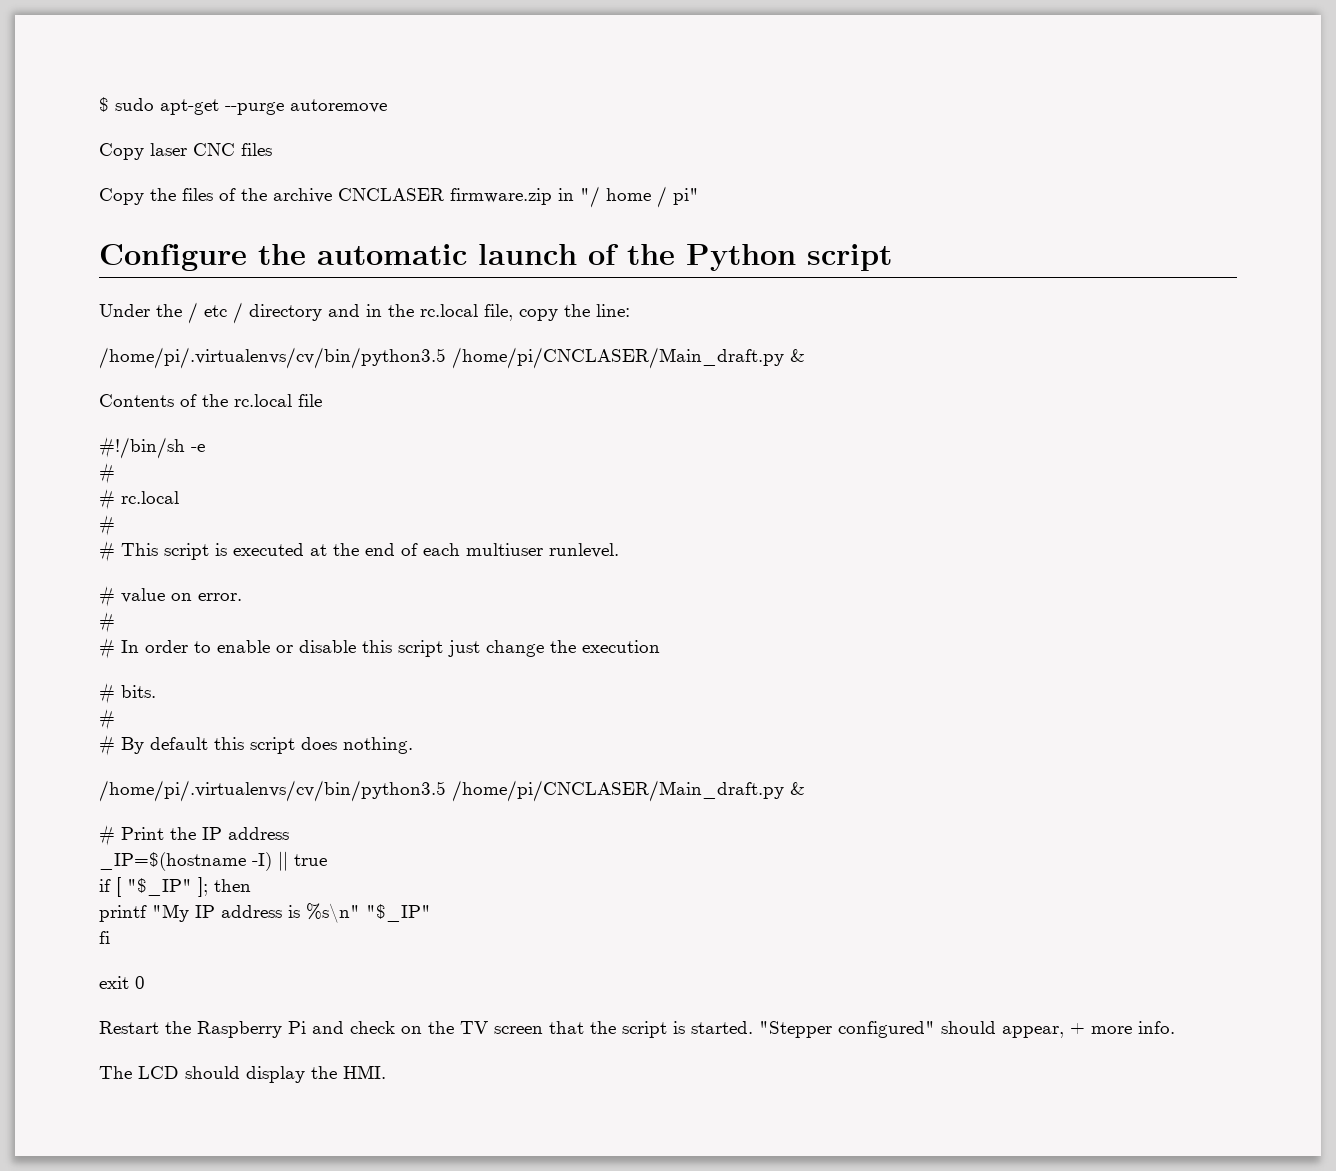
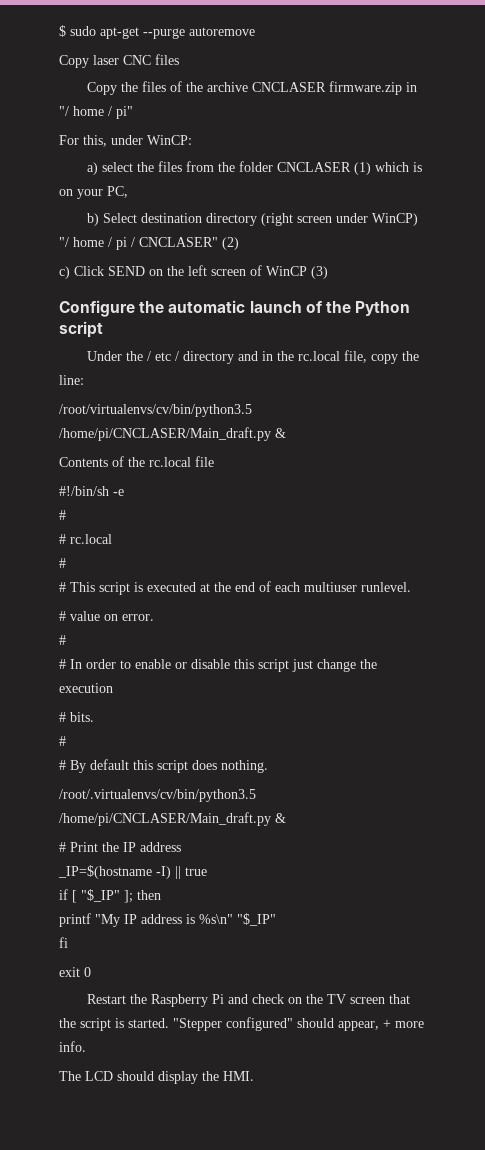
(699, 196) none -> [59,135,192,147] [86,161,422,175] [59,186,128,199] [86,213,418,226] [59,237,239,250] [59,265,328,279] // For this, under WinCP: // a) select the files from the folder CNCLASER (1) which is on your PC, // b) Select destination directory (right screen under WinCP) "/ home / pi / CNCLASER" (2) // c) Click SEND on the left screen of WinCP (3)
[99,347,446,369] /home/pi/.virtualenvs/cv/bin/python3.5 -> [59,404,252,417] /root/virtualenvs/cv/bin/python3.5
[99,780,446,802] /home/pi/.virtualenvs/cv/bin/python3.5 -> [59,789,256,802] /root/.virtualenvs/cv/bin/python3.5

